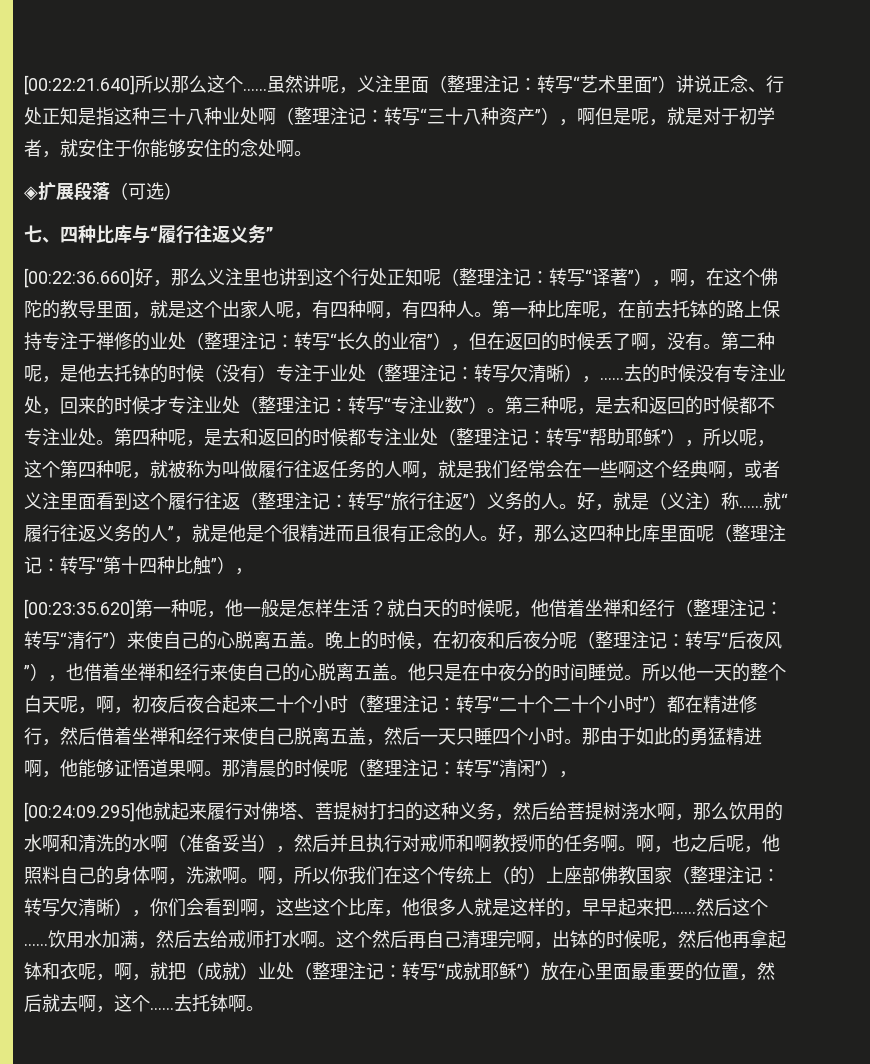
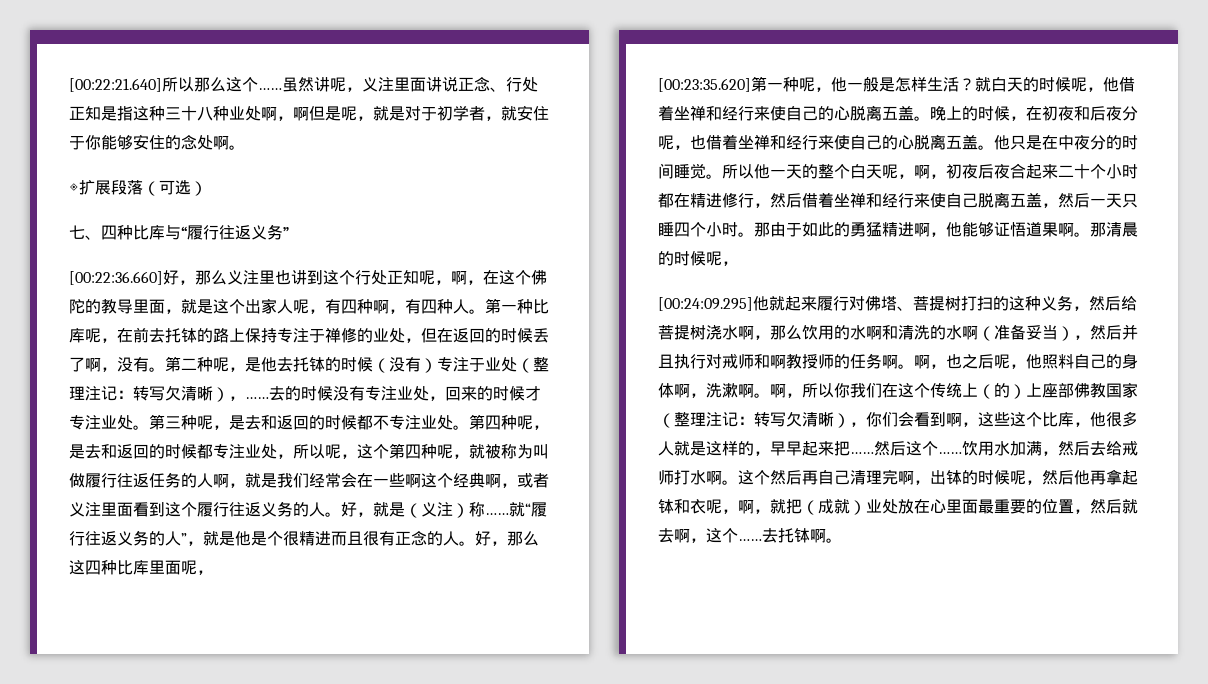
[429,75,676,94] （整理注记：转写“艺术里面”） -> (426, 84) none
[276,107,559,126] （整理注记：转写“三十八种资产”） -> (277, 114) none
[441,268,652,287] （整理注记：转写“译著”） -> (435, 277) none
[186,332,451,351] （整理注记：转写“长久的业宿”） -> (405, 335) none
[240,396,487,415] （整理注记：转写“专注业数”） -> (133, 422) none
[438,428,685,447] （整理注记：转写“帮助耶稣”） -> (277, 451) none
[240,492,487,511] （整理注记：转写“旅行往返”） -> (261, 509) none
[714,524,786,542] [24,556,235,575] （整理注记：转写“第十四种比触”） -> (197, 567) none
[675,599,783,617] [24,631,127,650] （整理注记：转写“清行”） -> (754, 113) none
[577,631,782,650] [24,663,48,681] （整理注记：转写“后夜风”） -> (674, 142) none
[348,695,667,714] （整理注记：转写“二十个二十个小时”） -> (1138, 171) none
[348,759,559,778] （整理注记：转写“清闲”） -> (722, 258) none
[294,962,541,981] （整理注记：转写“成就耶稣”） -> (898, 506) none

